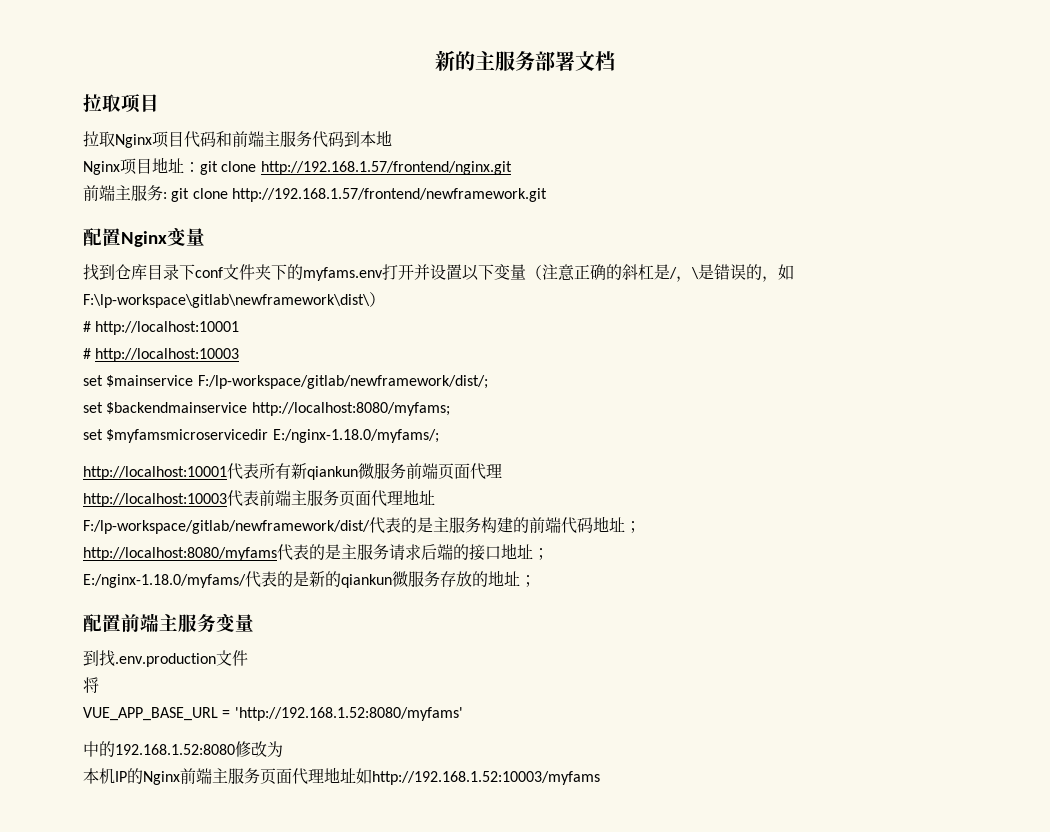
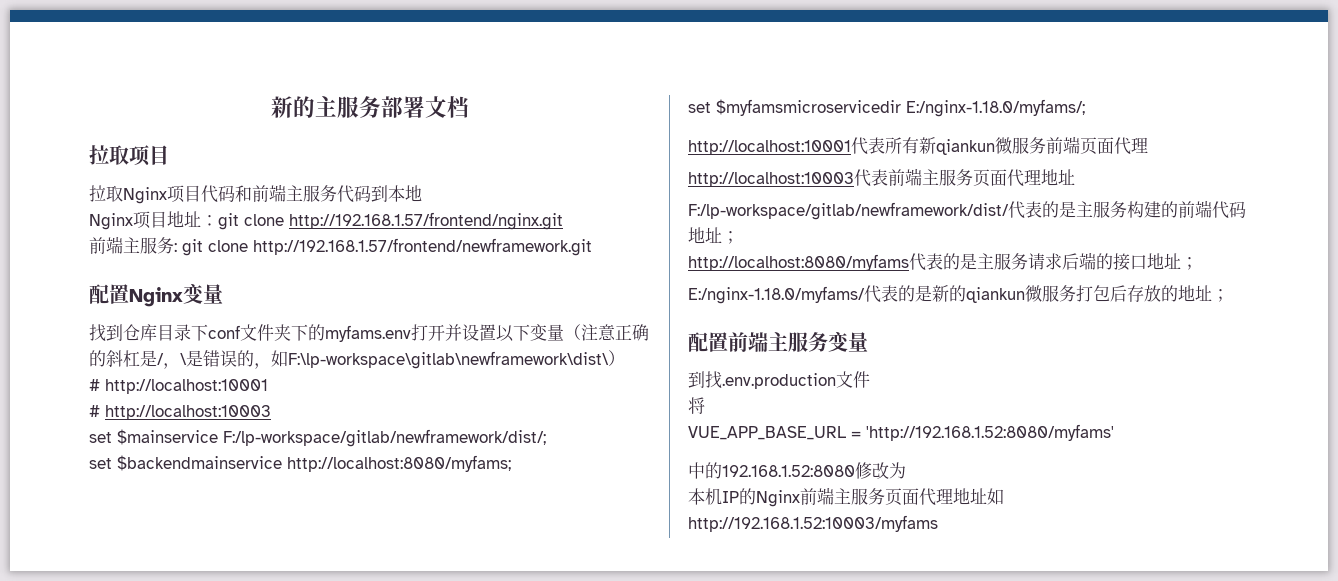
(440, 579) none -> [1076,285,1127,302] 打包后

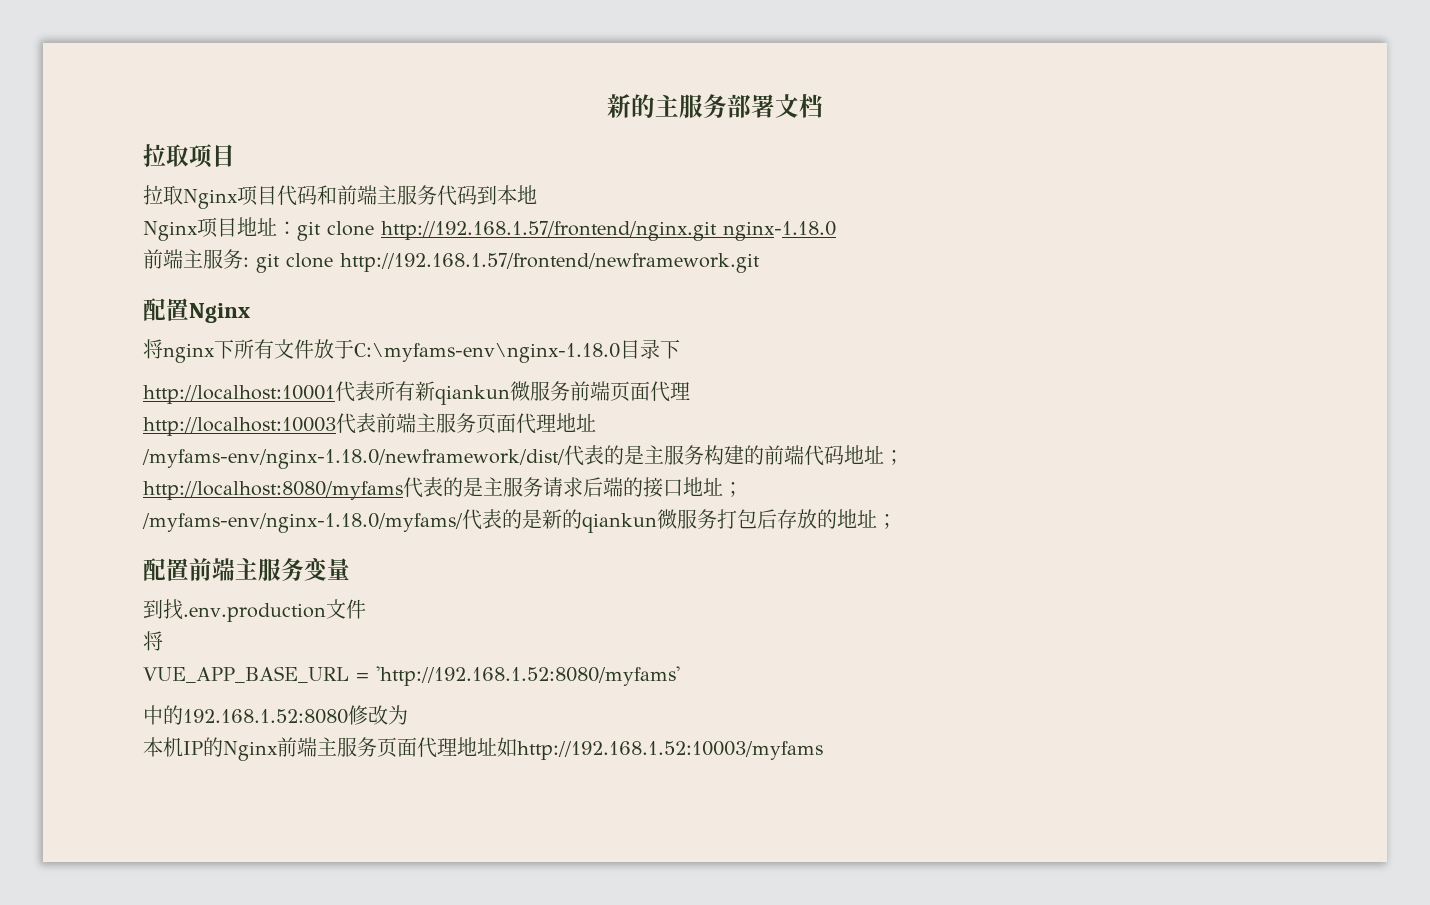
(563, 221) none -> [723,221,836,241] nginx-1.18.0
[183,283,223,304] [89,324,649,342] [89,350,625,369] [89,379,268,394] [89,405,271,420] [89,429,546,447] [89,455,511,472] [688,99,1085,117] 变量 // 找到仓库目录下conf文件夹下的myfams.env打开并设置以下变量（注意正确的斜杠是/，\是错误的，如F:\lp-workspace\gitlab\newframework\dist\） // # http://localhost:10001 // # http://localhost:10003 // set $mainservice F:/lp-workspace/gitlab/newframework/dist/; // set $backendmainservice http://localhost:8080/myfams; // set $myfamsmicroservicedir E:/nginx-1.18.0/myfams/; -> [143,339,680,363] // 将nginx下所有文件放于C:\myfams-env\nginx-1.18.0目录下
[688,202,1009,220] F:/lp-workspace/gitlab/newframework/dist/ -> [142,449,565,469] /myfams-env/nginx-1.18.0/newframework/dist/
[688,286,865,304] E:/nginx-1.18.0/myfams/ -> [142,513,463,533] /myfams-env/nginx-1.18.0/myfams/

